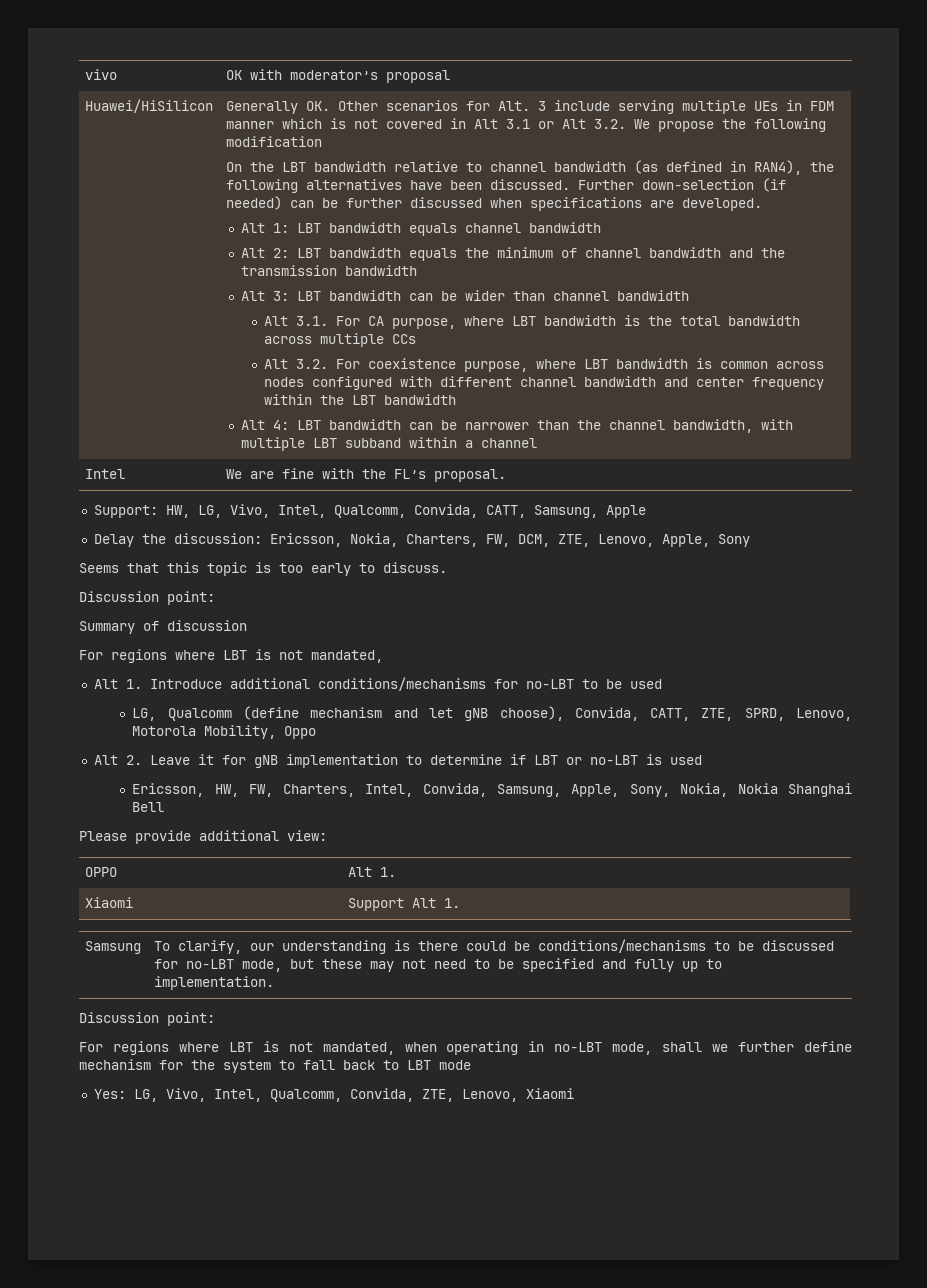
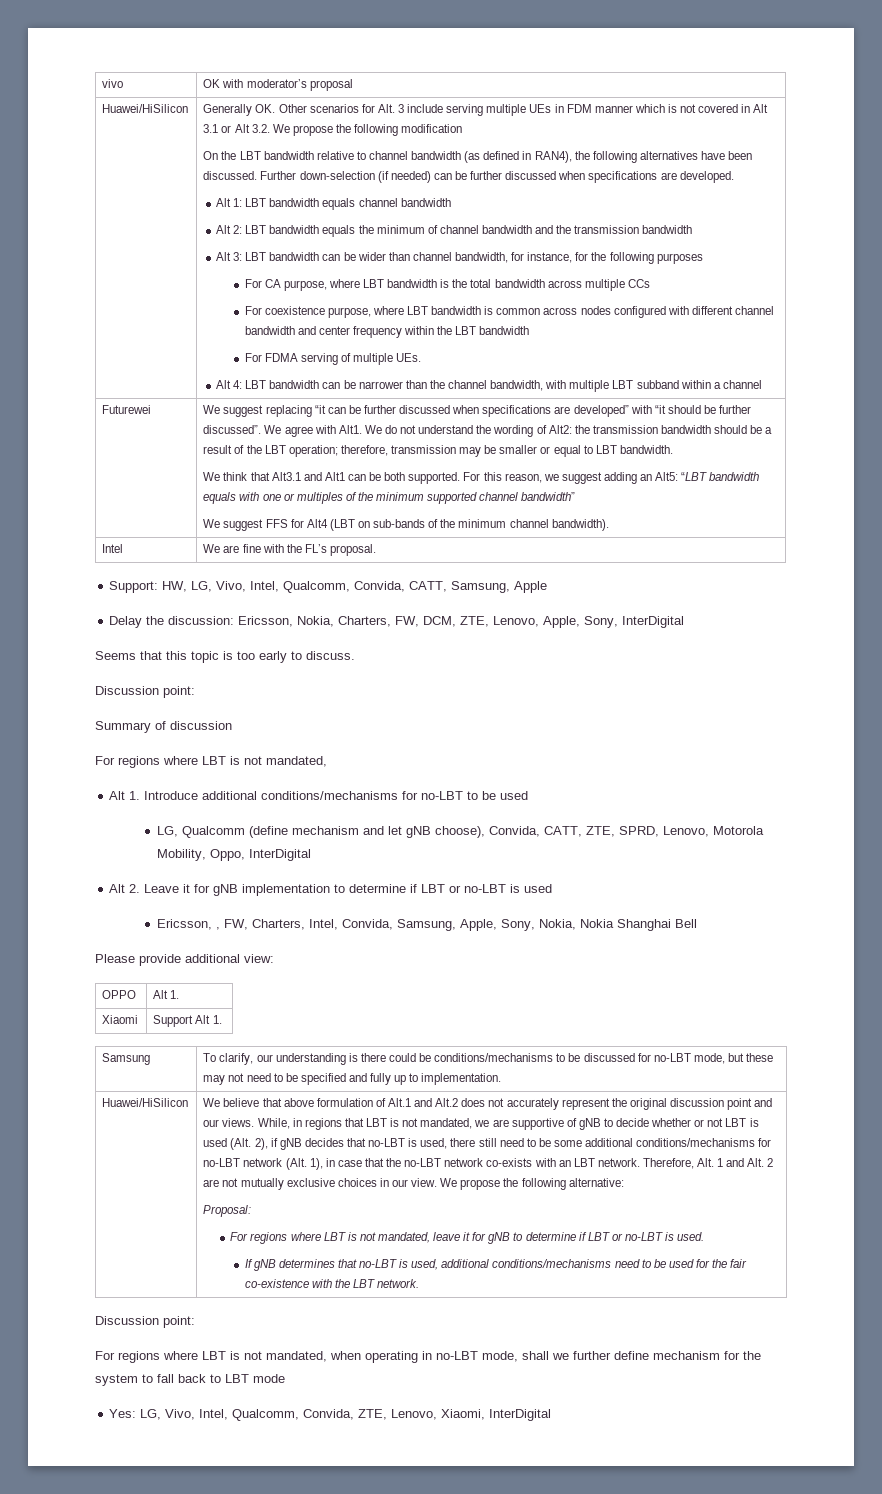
[617,290,690,301] [264,316,329,326] bandwidth // Alt 3.1. -> [454,252,703,264] bandwidth, for instance, for the following purposes //
[264,359,329,369] Alt 3.2. -> (650, 283) none
(457, 399) none -> [244,353,422,365] // For FDMA serving of multiple UEs.
(538, 443) none -> [102,405,152,414] [203,405,752,417] [203,425,773,437] [203,445,673,457] [203,472,760,484] [203,492,576,504] [203,519,609,531] // Futurewei | We suggest replacing “it can be further discussed when specifications are developed” with “it should be further discussed”. We agree with Alt1. We do not understand the wording of Alt2: the transmission bandwidth should be a result of the LBT operation; therefore, transmission may be smaller or equal to LBT bandwidth. // We think that Alt3.1 and Alt1 can be both supported. For this reason, we suggest adding an Alt5: “LBT bandwidth equals with one or multiples of the minimum supported channel bandwidth” // We suggest FFS for Alt4 (LBT on sub-bands of the minimum channel bandwidth).
[717,534,750,547] Sony -> [584,616,685,628] Sony, InterDigital
[284,726,317,739] Oppo -> [209,849,311,861] Oppo, InterDigital
[214,784,239,797] HW, -> [215,927,220,930] ,
(275, 983) none -> [102,1098,189,1107] [203,1098,773,1110] [203,1118,759,1130] [203,1138,772,1150] [203,1158,774,1170] [203,1178,624,1190] [203,1205,252,1217] [230,1232,705,1244] [244,1259,748,1271] [244,1279,420,1288] // Huawei/HiSilicon | We believe that above formulation of Alt.1 and Alt.2 does not accurately represent the original discussion point and our views. While, in regions that LBT is not mandated, we are supportive of gNB to decide whether or not LBT is used (Alt. 2), if gNB decides that no-LBT is used, there still need to be some additional conditions/mechanisms for no-LBT network (Alt. 1), in case that the no-LBT network co-exists with an LBT network. Therefore, Alt. 1 and Alt. 2 are not mutually exclusive choices in our view. We propose the following alternative: // Proposal: // For regions where LBT is not mandated, leave it for gNB to determine if LBT or no-LBT is used. // If gNB determines that no-LBT is used, additional conditions/mechanisms need to be used for the fair co-existence with the LBT network.
[525,1088,574,1099] Xiaomi -> [441,1409,552,1421] Xiaomi, InterDigital

